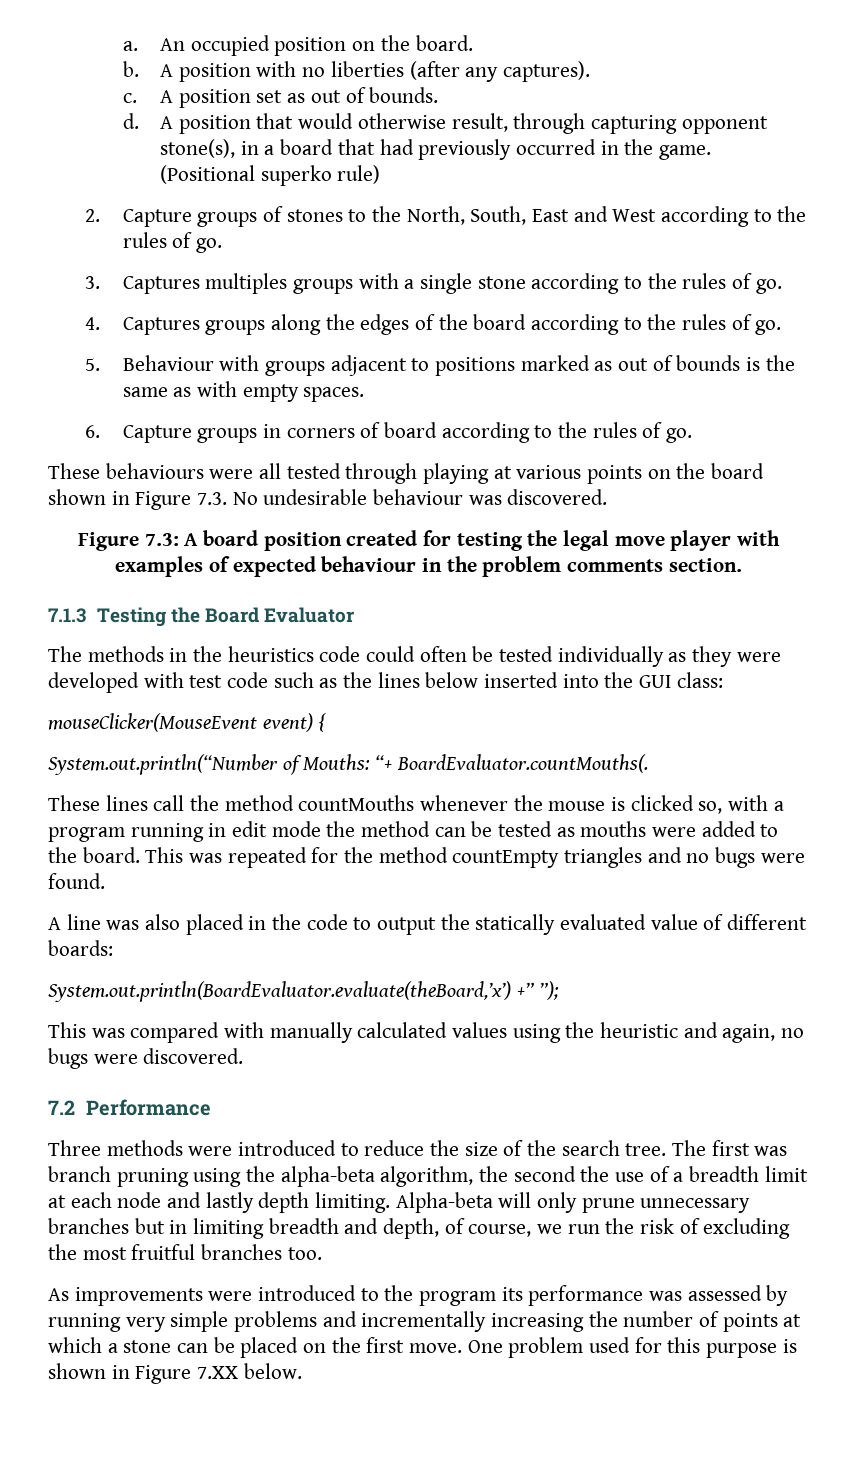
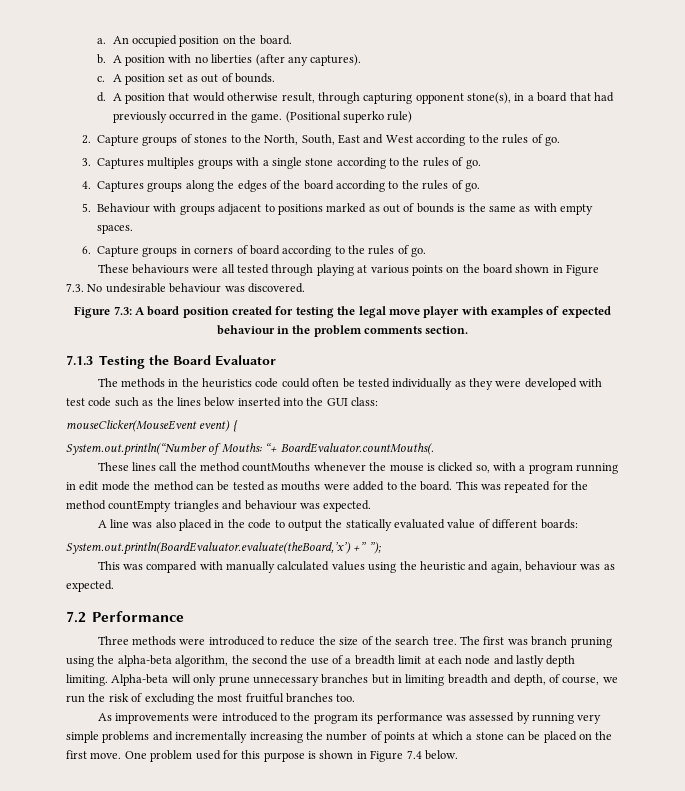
[686,847,805,868] [48,873,105,889] no bugs were found. -> [244,500,372,512] behaviour was expected.
[781,1028,805,1038] [48,1048,244,1069] no bugs were discovered. -> [525,561,615,571] [66,580,114,592] behaviour was as expected.
[197,1366,239,1379] 7.XX -> [406,750,422,759] 7.4

